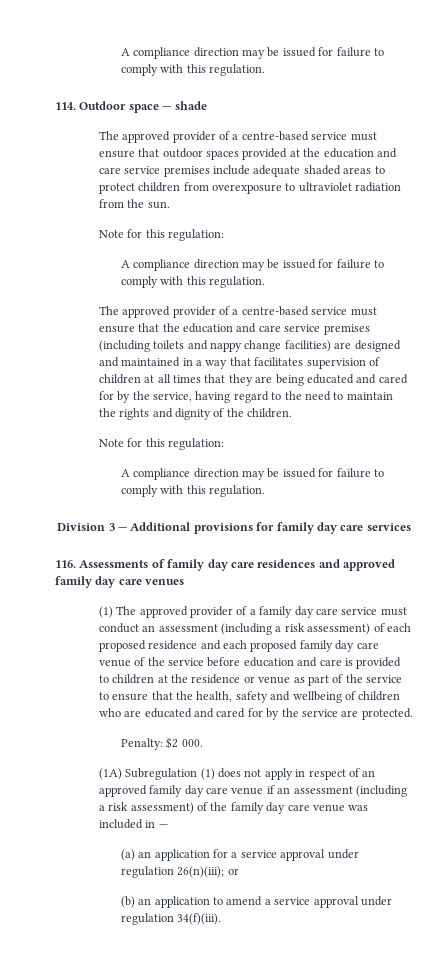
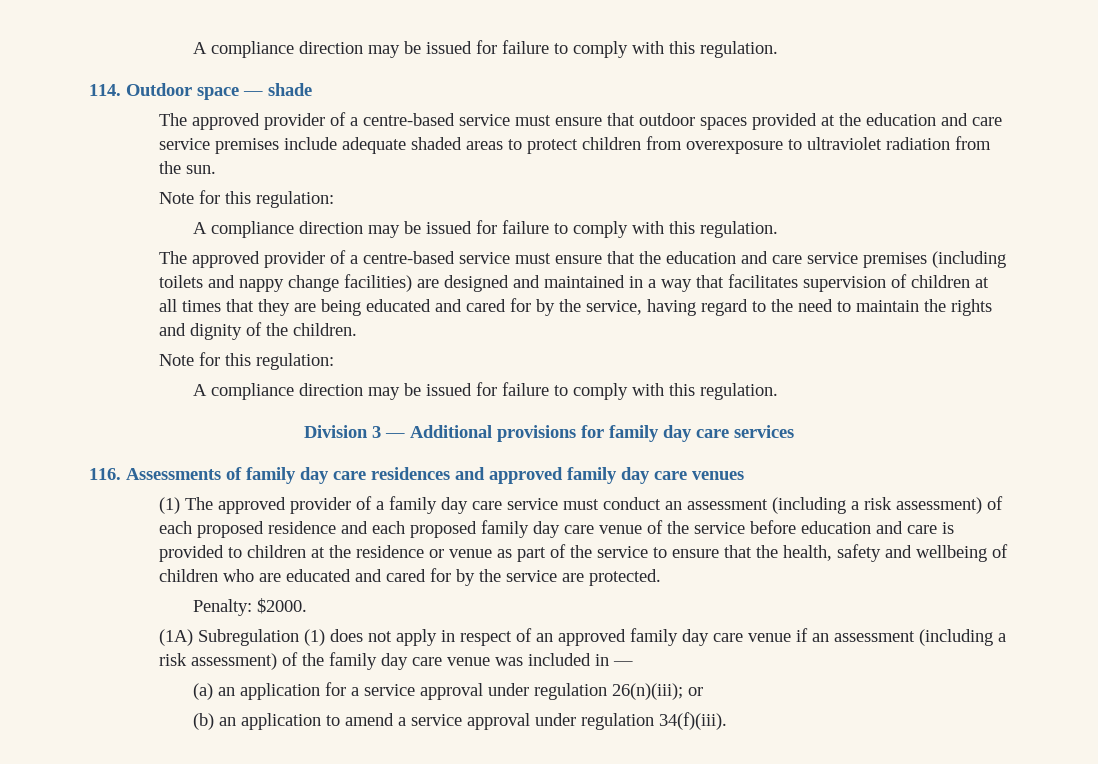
[166,737,203,749] $2 000. -> [257,598,308,614] $2000.

